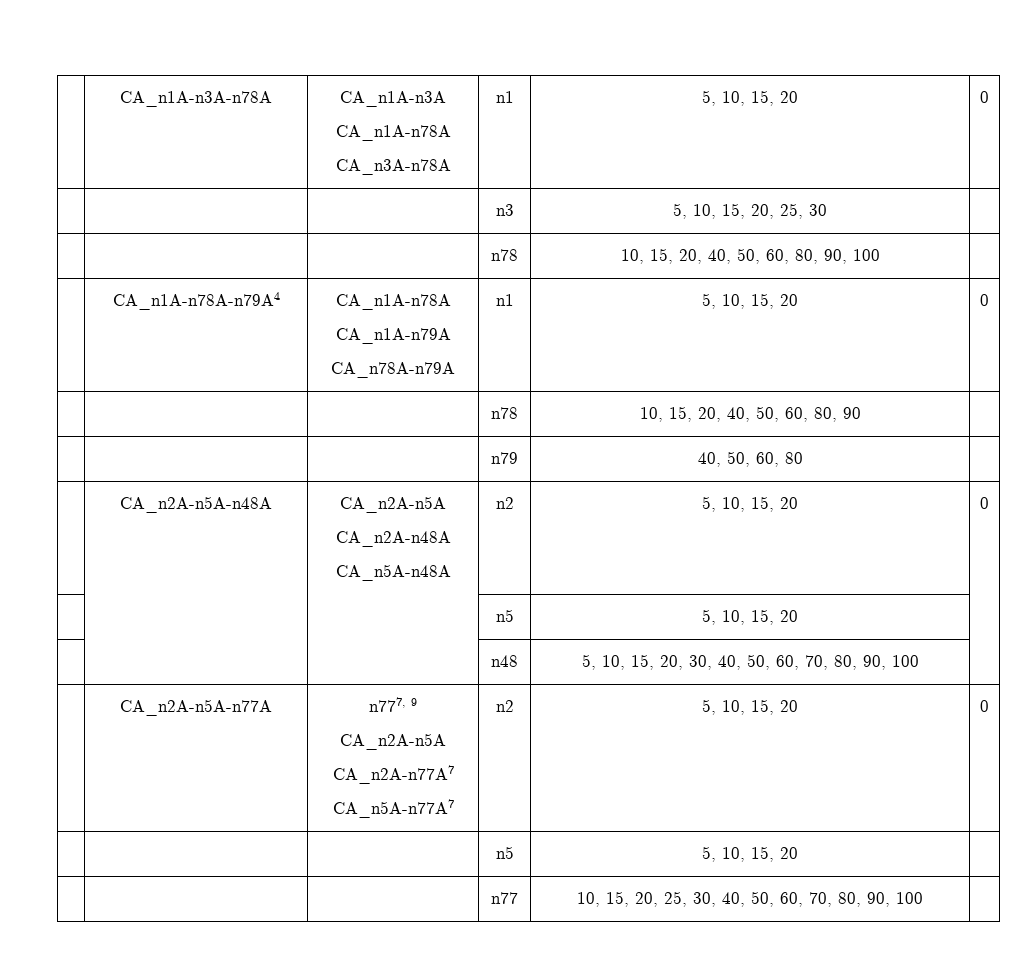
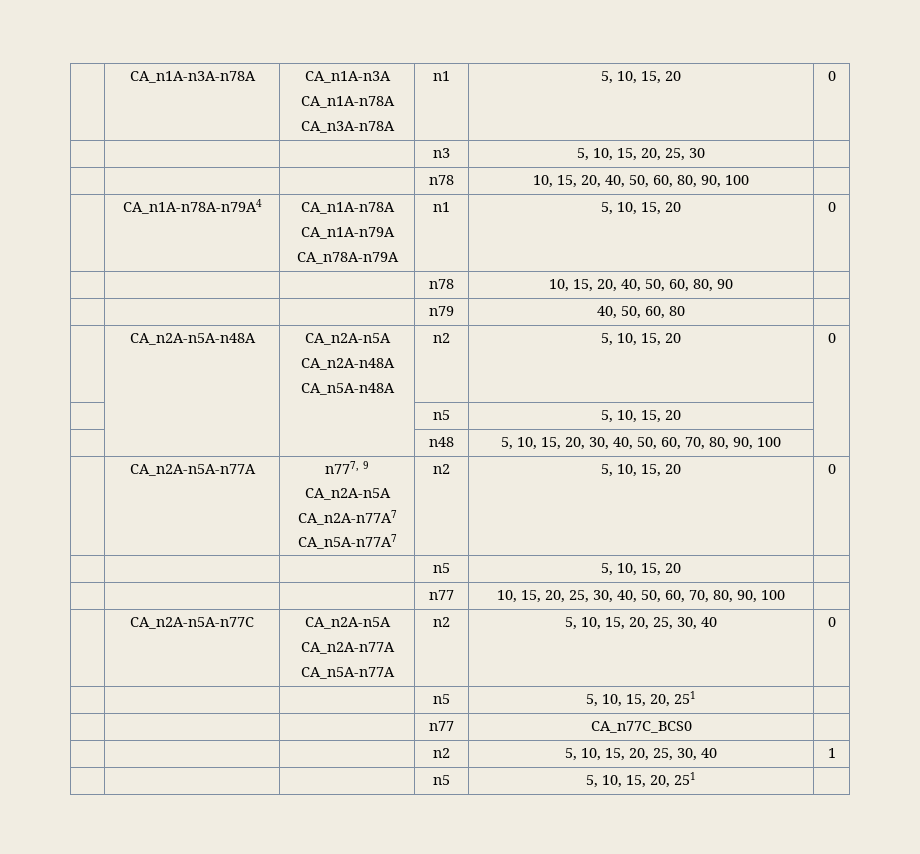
(923, 898) none -> [130,617,254,629] [304,617,391,629] [300,642,395,654] [300,667,395,679] [433,617,450,627] [565,617,717,630] [827,617,836,627] [433,694,450,704] [586,691,696,707] [429,721,454,731] [590,721,692,733] [433,748,450,758] [565,748,717,761] [827,748,836,758] [433,775,450,785] [586,772,696,788] // | CA_n2A-n5A-n77C | CA_n2A-n5A // CA_n2A-n77A // CA_n5A-n77A | n2 | 5, 10, 15, 20, 25, 30, 40 | 0 // | | | n5 | 5, 10, 15, 20, 251 | // | | | n77 | CA_n77C_BCS0 | // | | | n2 | 5, 10, 15, 20, 25, 30, 40 | 1 // | | | n5 | 5, 10, 15, 20, 251 |

